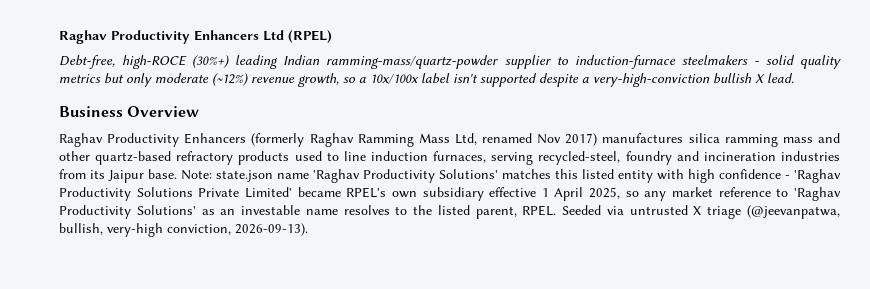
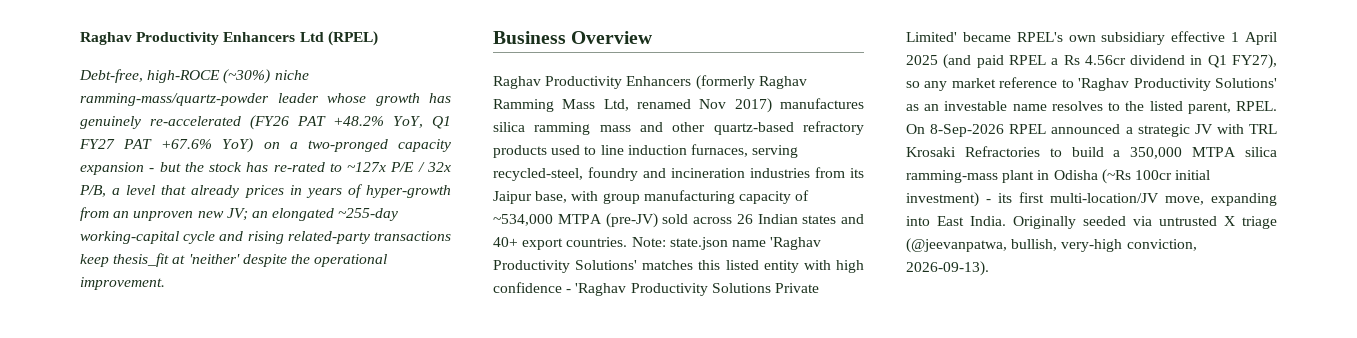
[192,55,842,69] [59,73,794,87] (30%+) leading Indian ramming-mass/quartz-powder supplier to induction-furnace steelmakers - solid quality metrics but only moderate (~12%) revenue growth, so a 10x/100x label isn't supported despite a very-high-conviction bullish X lead. -> [223,69,309,84] [80,93,451,106] [80,115,451,130] [79,138,451,153] [80,162,451,175] [79,184,451,198] [80,207,399,221] [80,231,451,244] [80,253,388,267] [80,277,165,290] (~30%) niche ramming-mass/quartz-powder leader whose growth has genuinely re-accelerated (FY26 PAT +48.2% YoY, Q1 FY27 PAT +67.6% YoY) on a two-pronged capacity expansion - but the stock has re-rated to ~127x P/E / 32x P/B, a level that already prices in years of hyper-growth from an unproven new JV; an elongated ~255-day working-capital cycle and rising related-party transactions keep thesis_fit at 'neither' despite the operational improvement.
[148,169,177,179] base. -> [535,190,810,204] [493,213,864,228] [493,237,628,250] base, with group manufacturing capacity of ~534,000 MTPA (pre-JV) sold across 26 Indian states and 40+ export countries.
[589,187,621,199] 2025, -> [906,54,1277,69] 2025 (and paid RPEL a Rs 4.56cr dividend in Q1 FY27),
[562,205,602,215] Seeded -> [906,124,1277,137] [906,146,1277,159] [906,169,1211,184] [906,192,1277,207] [906,216,1126,229] On 8-Sep-2026 RPEL announced a strategic JV with TRL Krosaki Refractories to build a 350,000 MTPA silica ramming-mass plant in Odisha (~Rs 100cr initial investment) - its first multi-location/JV move, expanding into East India. Originally seeded

